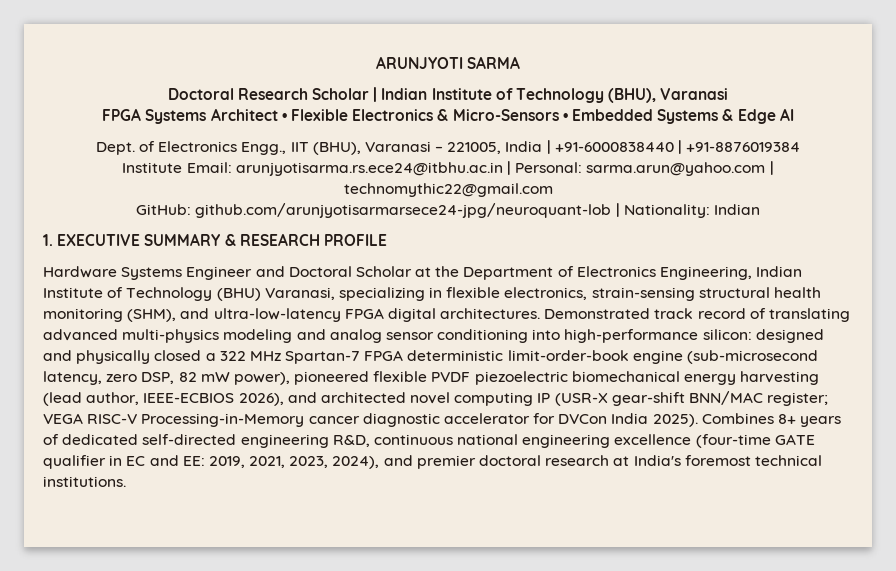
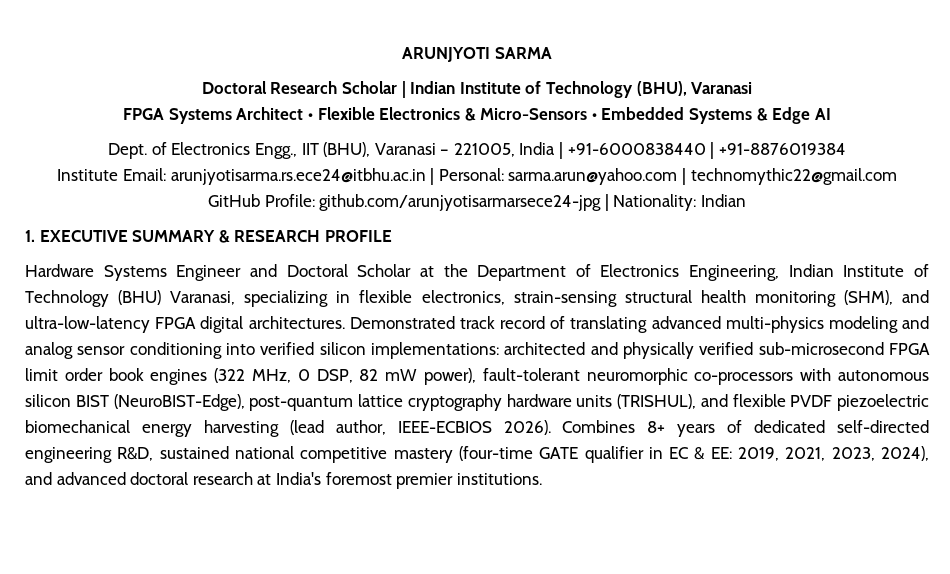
[136,203,612,218] GitHub: github.com/arunjyotisarmarsece24-jpg/neuroquant-lob -> [208,194,602,211] GitHub Profile: github.com/arunjyotisarmarsece24-jpg
[564,329,824,343] [43,350,819,364] [43,371,370,385] high-performance silicon: designed and physically closed a 322 MHz Spartan-7 FPGA deterministic limit-order-book engine (sub-microsecond latency, zero DSP, 82 mW power), pioneered -> [260,342,931,359] [25,368,930,385] [25,394,728,411] verified silicon implementations: architected and physically verified sub-microsecond FPGA limit order book engines (322 MHz, 0 DSP, 82 mW power), fault-tolerant neuromorphic co-processors with autonomous silicon BIST (NeuroBIST-Edge), post-quantum lattice cryptography hardware units (TRISHUL), and
[238,391,829,406] [43,413,698,427] 2026), and architected novel computing IP (USR-X gear-shift BNN/MAC register; VEGA RISC-V Processing-in-Memory cancer diagnostic accelerator for DVCon India 2025). -> [503,420,551,435] 2026).
[373,434,692,448] continuous national engineering excellence -> [159,446,453,463] sustained national competitive mastery
[149,455,179,466] and -> [694,447,706,460] &
[416,455,476,469] premier -> [56,472,126,485] advanced
[754,455,822,466] technical -> [396,473,454,489] premier

